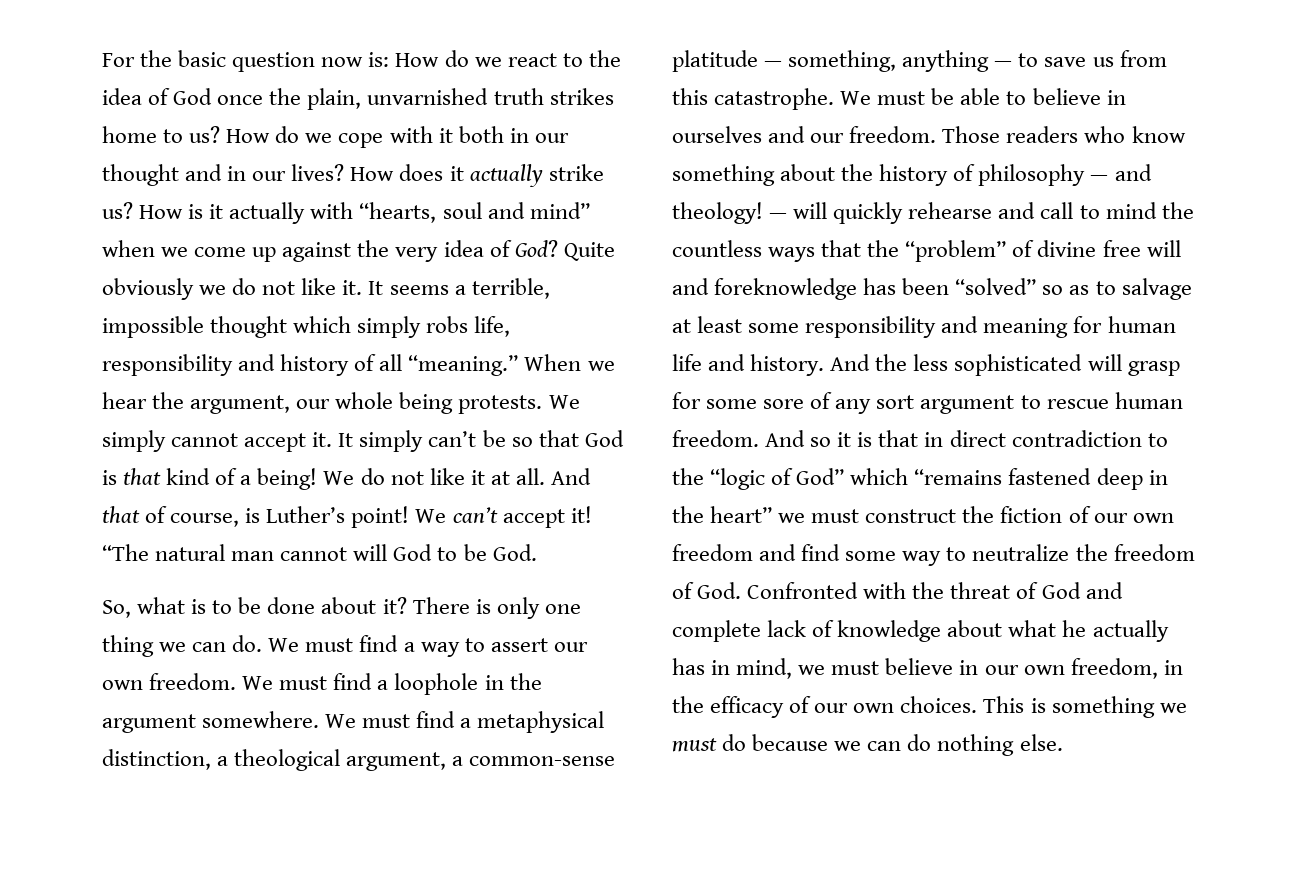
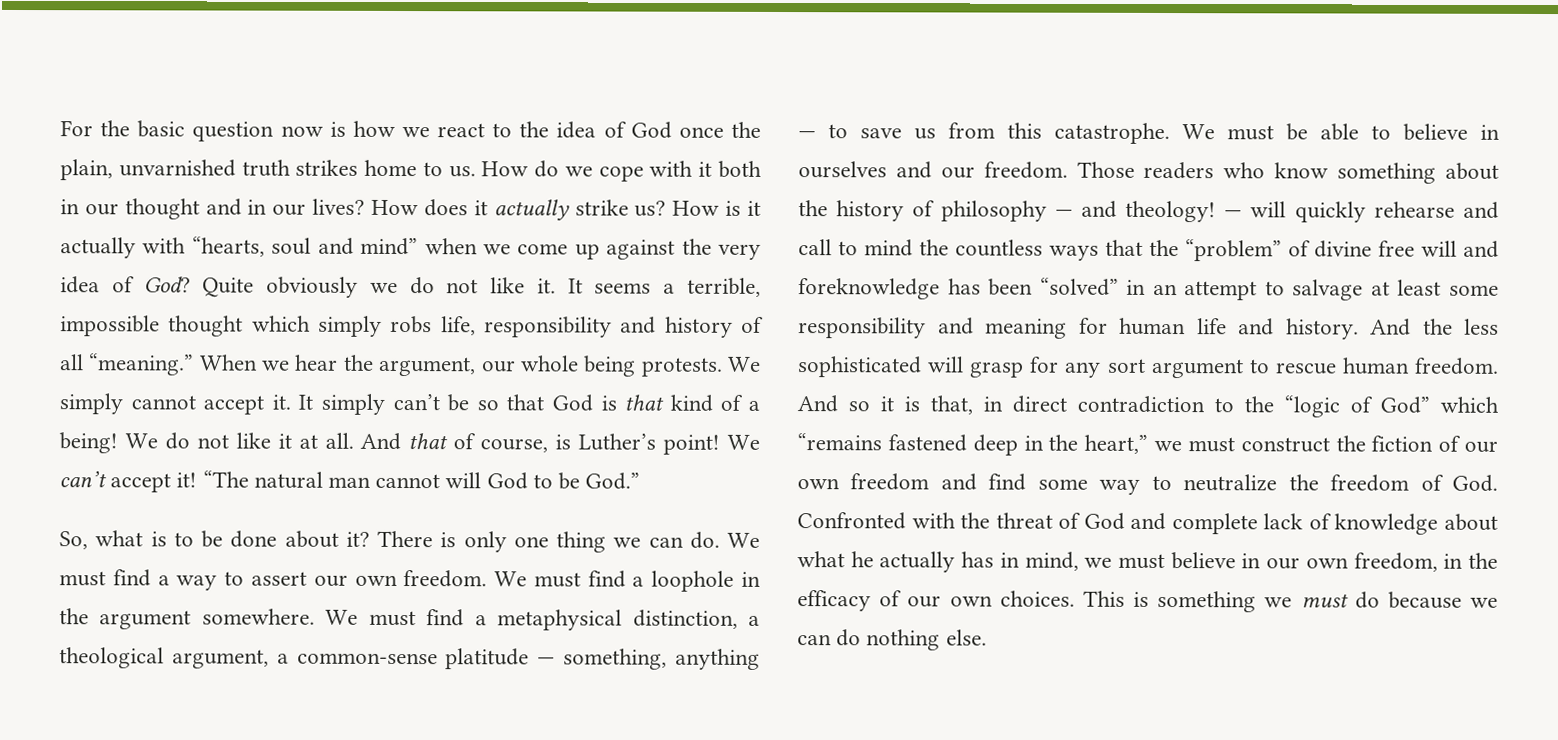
[368,50,469,67] is: How do -> [329,120,396,137] is how
[189,126,221,143] us? -> [448,166,476,178] us.
[492,544,537,561] God. -> [585,472,641,490] God.”
[1042,285,1090,295] so as -> [1126,279,1258,301] in an attempt
[706,392,833,409] some sore of -> (1060, 364) none
[878,430,919,447] that -> [930,395,973,415] that,
[710,506,773,523] heart” -> [1084,434,1149,454] heart,”

